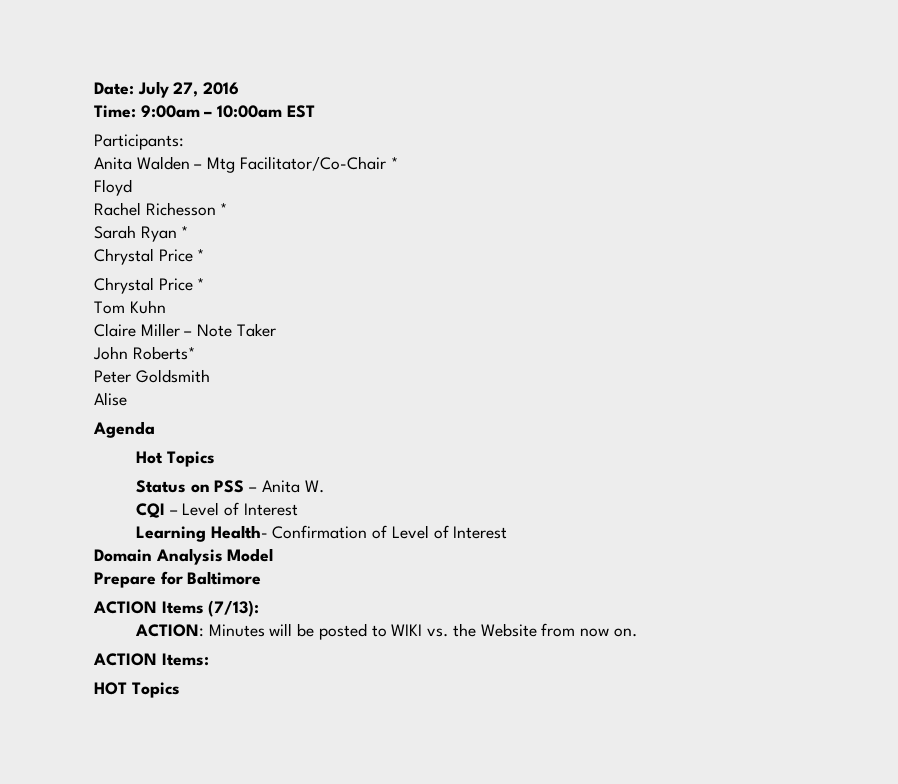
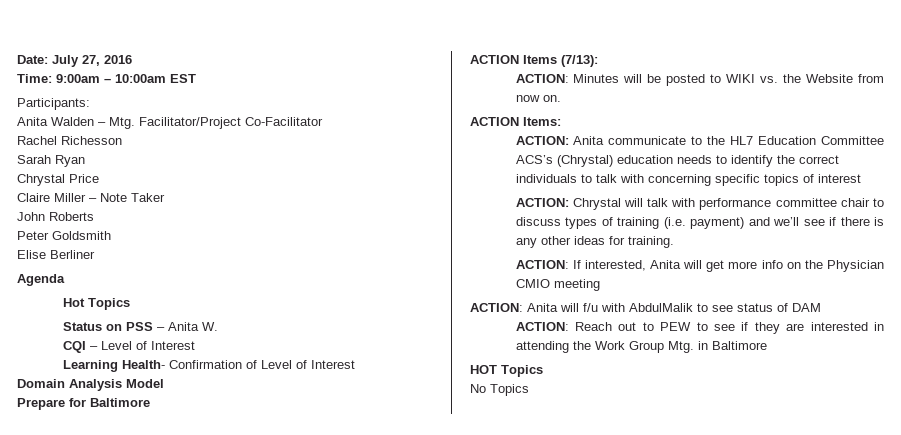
[207,156,398,173] [94,179,132,196] Mtg Facilitator/Co-Chair * // Floyd -> [109,117,323,129] Mtg. Facilitator/Project Co-Facilitator
[220,203,228,215] * -> (122, 140) none
[181,226,189,238] [94,248,205,265] [94,277,205,294] [94,300,166,314] * // Chrystal Price * // Chrystal Price * // Tom Kuhn -> [17,174,99,186] // Chrystal Price
[132,346,195,360] Roberts* -> [49,212,94,221] Roberts
[94,392,127,406] Alise -> [17,250,95,259] Elise Berliner
(209, 659) none -> [515,136,884,145] [515,155,839,167] [515,174,861,186] [515,198,884,210] [515,217,885,229] [515,236,674,248] [515,260,884,272] [515,279,600,291] [470,303,821,312] [515,322,884,334] [515,341,767,353] // ACTION: Anita communicate to the HL7 Education Committee ACS’s (Chrystal) education needs to identify the correct individuals to talk with concerning specific topics of interest // ACTION: Chrystal will talk with performance committee chair to discuss types of training (i.e. payment) and we’ll see if there is any other ideas for training. // ACTION: If interested, Anita will get more info on the Physician CMIO meeting // ACTION: Anita will f/u with AbdulMalik to see status of DAM // ACTION: Reach out to PEW to see if they are interested in attending the Work Group Mtg. in Baltimore
(180, 690) none -> [470,384,529,396] // No Topics

